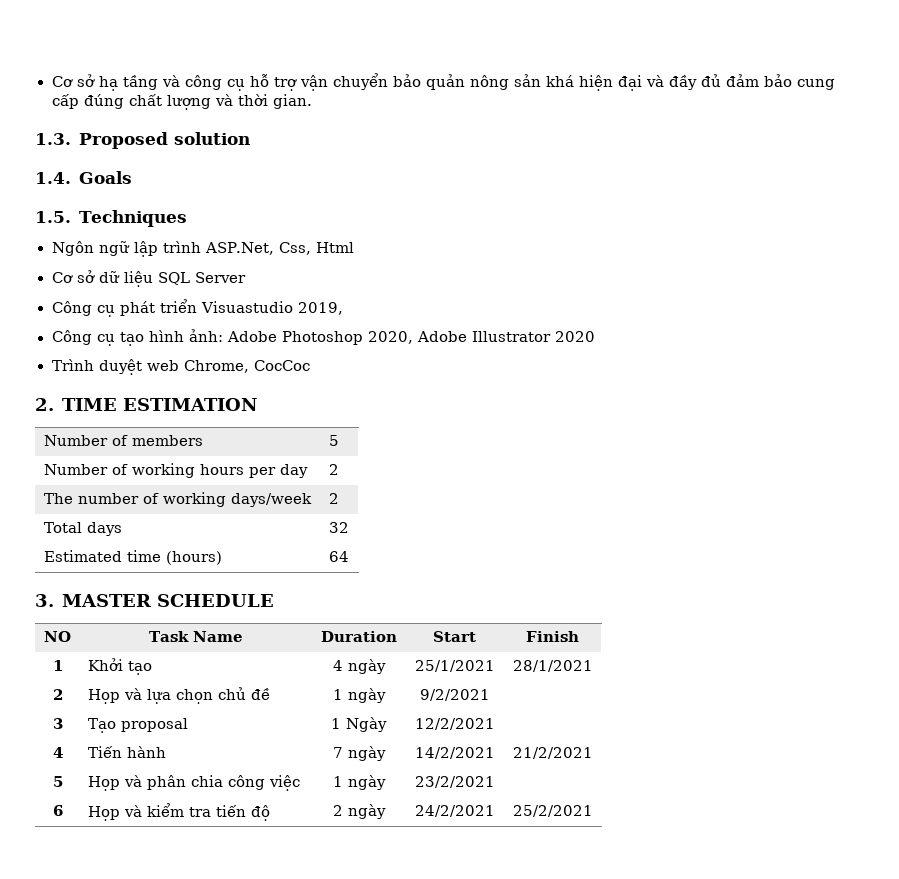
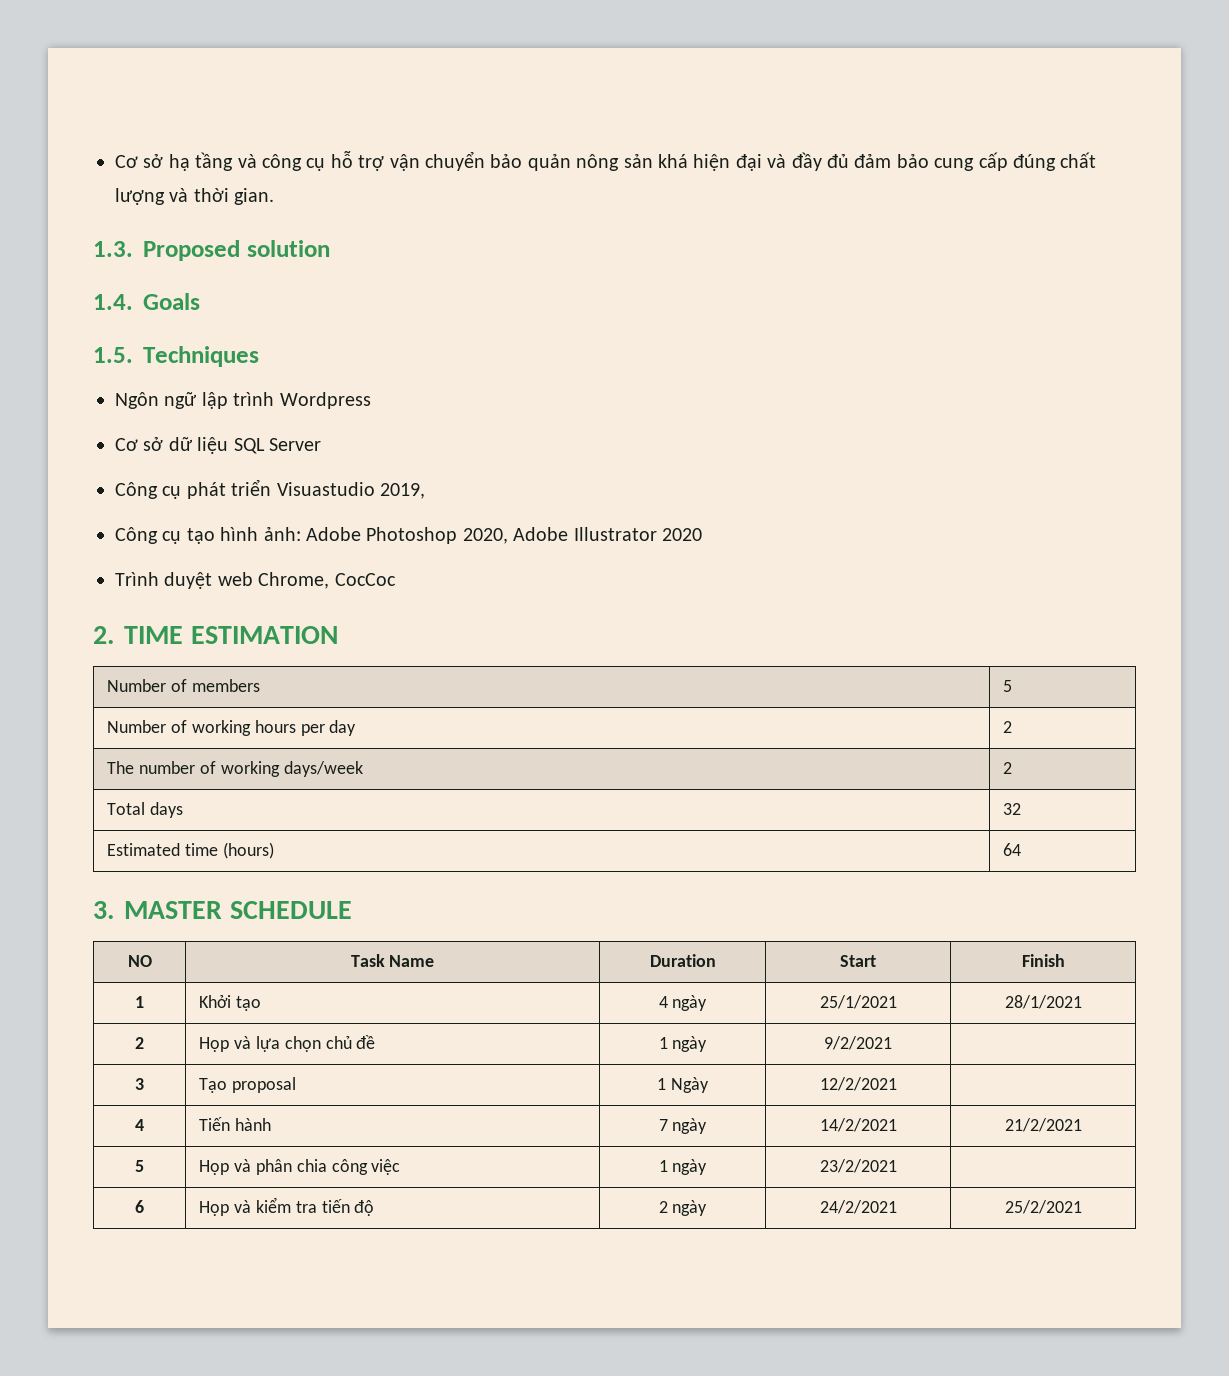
[204,242,355,255] ASP.Net, Css, Html -> [279,392,371,409] Wordpress

